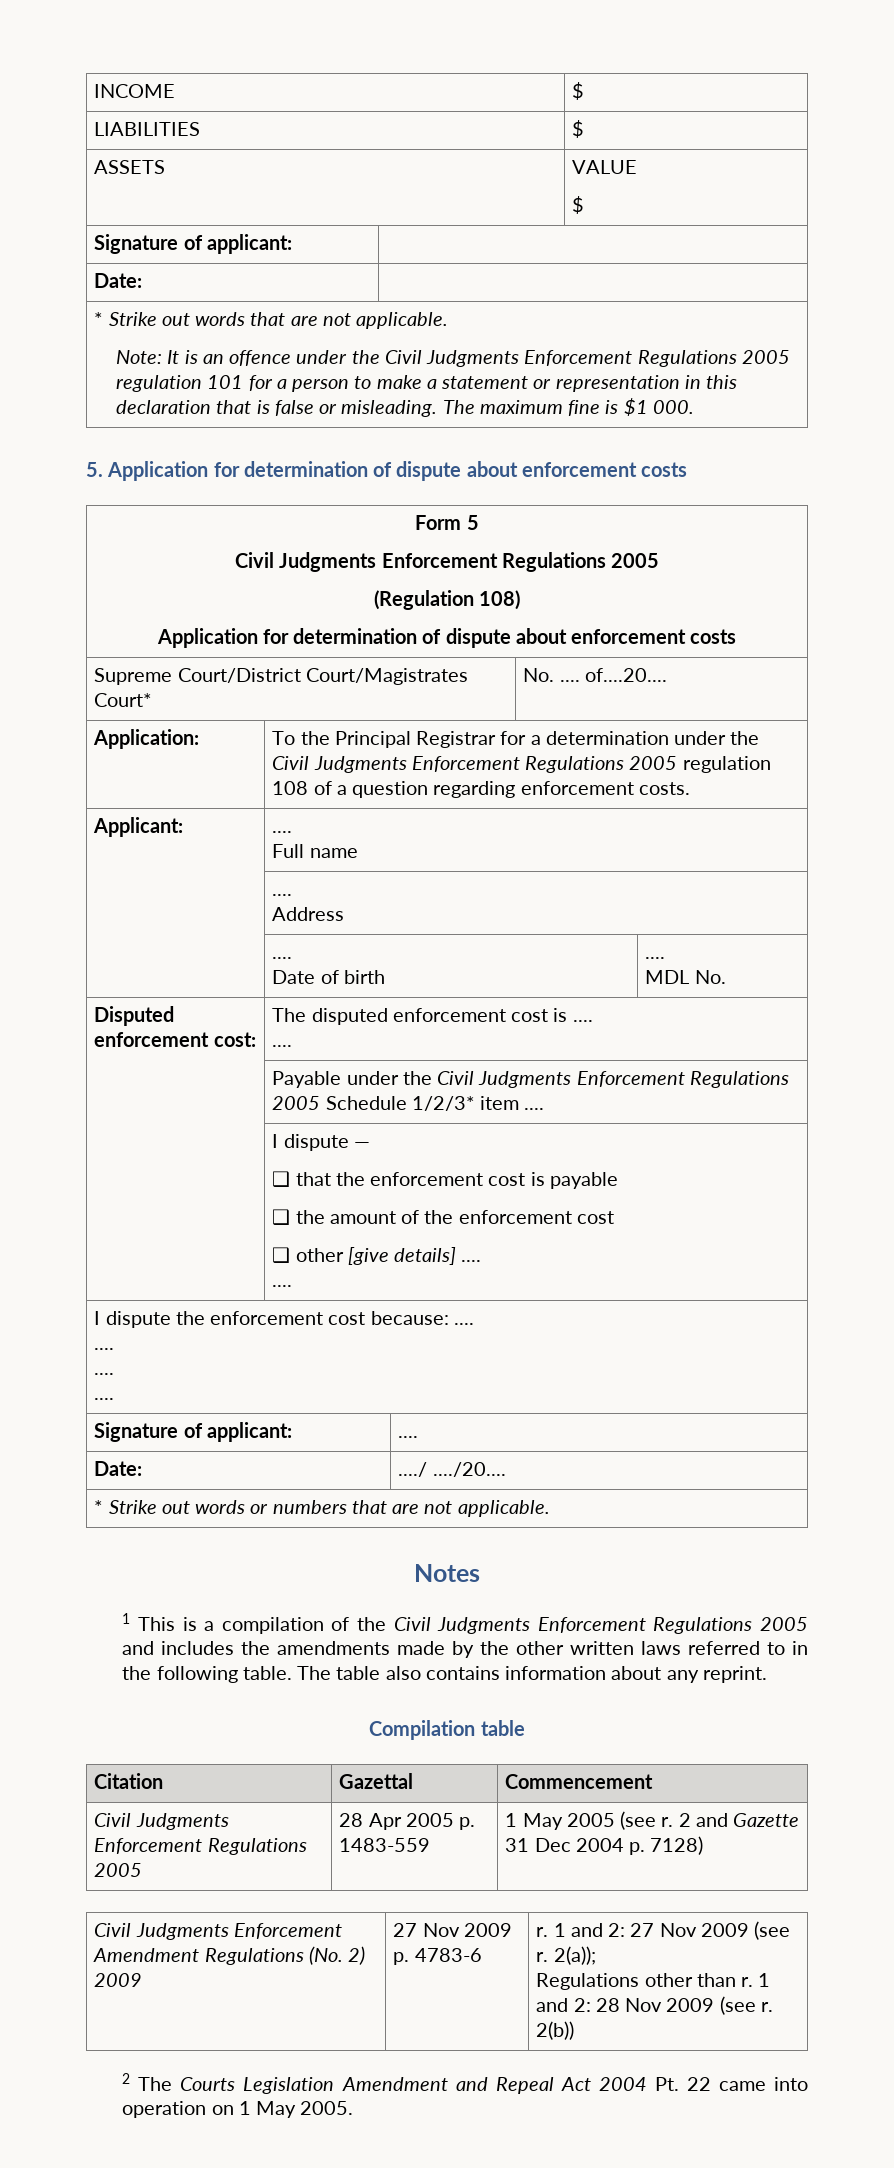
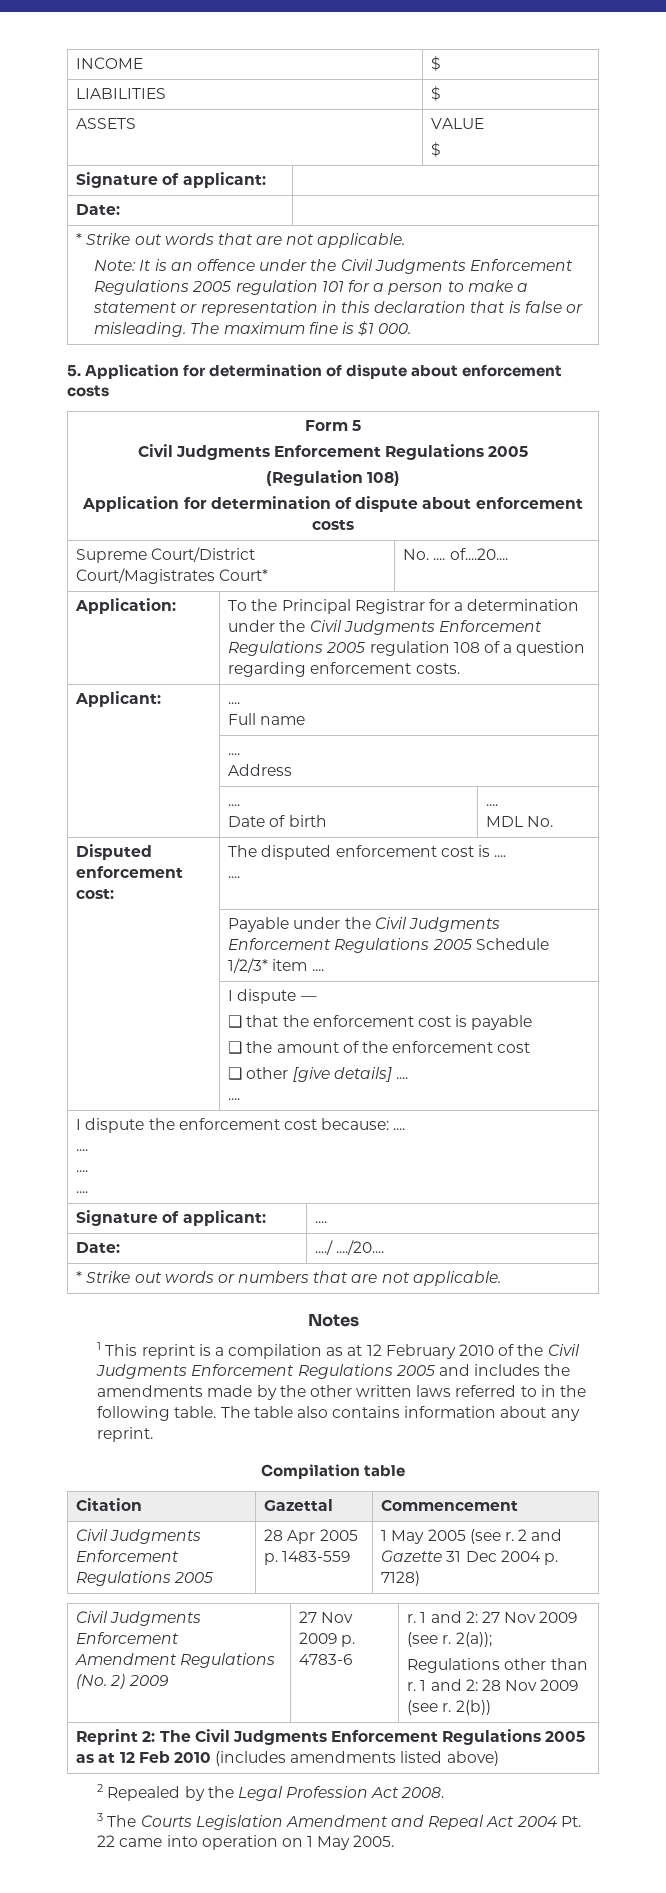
(175, 1624) none -> [141,1344,195,1359] reprint
(324, 1625) none -> [326,1344,494,1359] as at 12 February 2010
[122,2073,131,2084] // 2 -> [76,1729,586,1745] [76,1751,499,1766] [97,1784,445,1801] [97,1813,104,1821] // Reprint 2: The Civil Judgments Enforcement Regulations 2005 as at 12 Feb 2010 (includes amendments listed above) // 2 Repealed by the Legal Profession Act 2008. // 3

